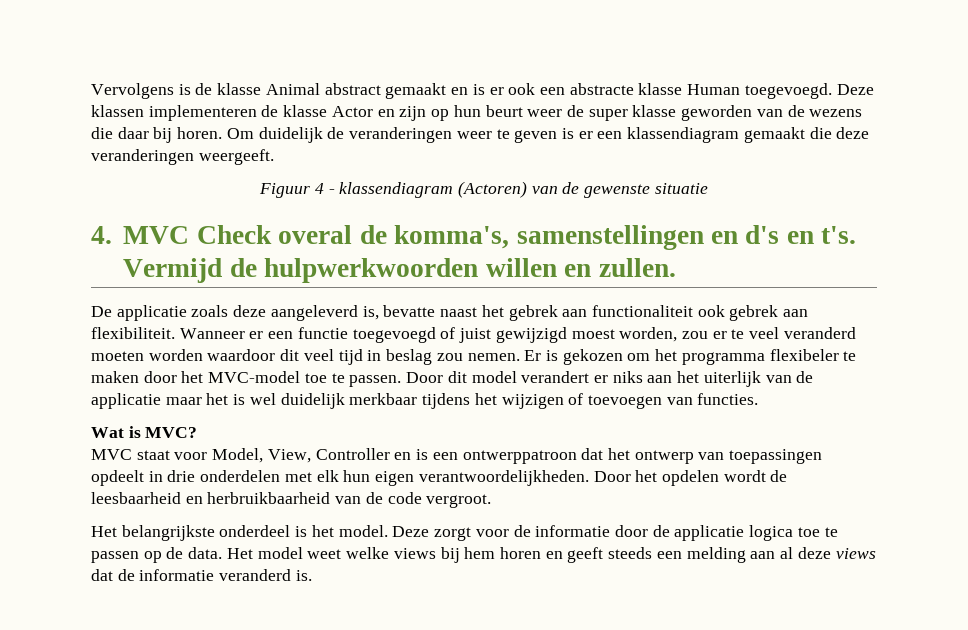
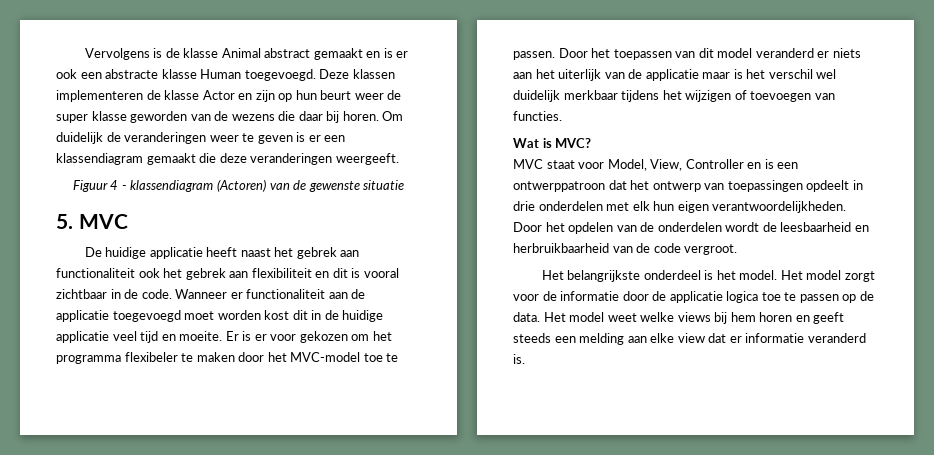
[91,225,857,250] [123,258,676,283] [91,305,436,321] 4. MVC Check overal de komma's, samenstellingen en d's en t's. Vermijd de hulpwerkwoorden willen en zullen. // De applicatie zoals deze aangeleverd is, bevatte -> [56,214,128,229] [84,247,238,259] 5. MVC // De huidige applicatie heeft
[729,305,809,321] [91,327,856,343] [91,349,558,365] gebrek aan flexibiliteit. Wanneer er een functie toegevoegd of juist gewijzigd moest worden, zou er te veel veranderd moeten worden waardoor dit veel tijd in beslag zou nemen. Er is -> [163,268,399,280] [56,289,366,299] [56,310,384,322] [56,331,297,343] het gebrek aan flexibiliteit en dit is vooral zichtbaar in de code. Wanneer er functionaliteit aan de applicatie toegevoegd moet worden kost dit in de huidige applicatie veel tijd en moeite. Er is er voor
[447,371,643,383] dit model verandert er niks -> [591,48,861,60] het toepassen van dit model veranderd er niets
[206,393,246,405] het is -> [733,69,813,79] is het verschil
(719, 478) none -> [616,222,722,232] van de onderdelen
[392,526,430,537] Deze -> [780,270,842,280] Het model
[780,547,876,559] [91,569,135,581] al deze views dat de -> [650,333,742,343] elke view dat er

